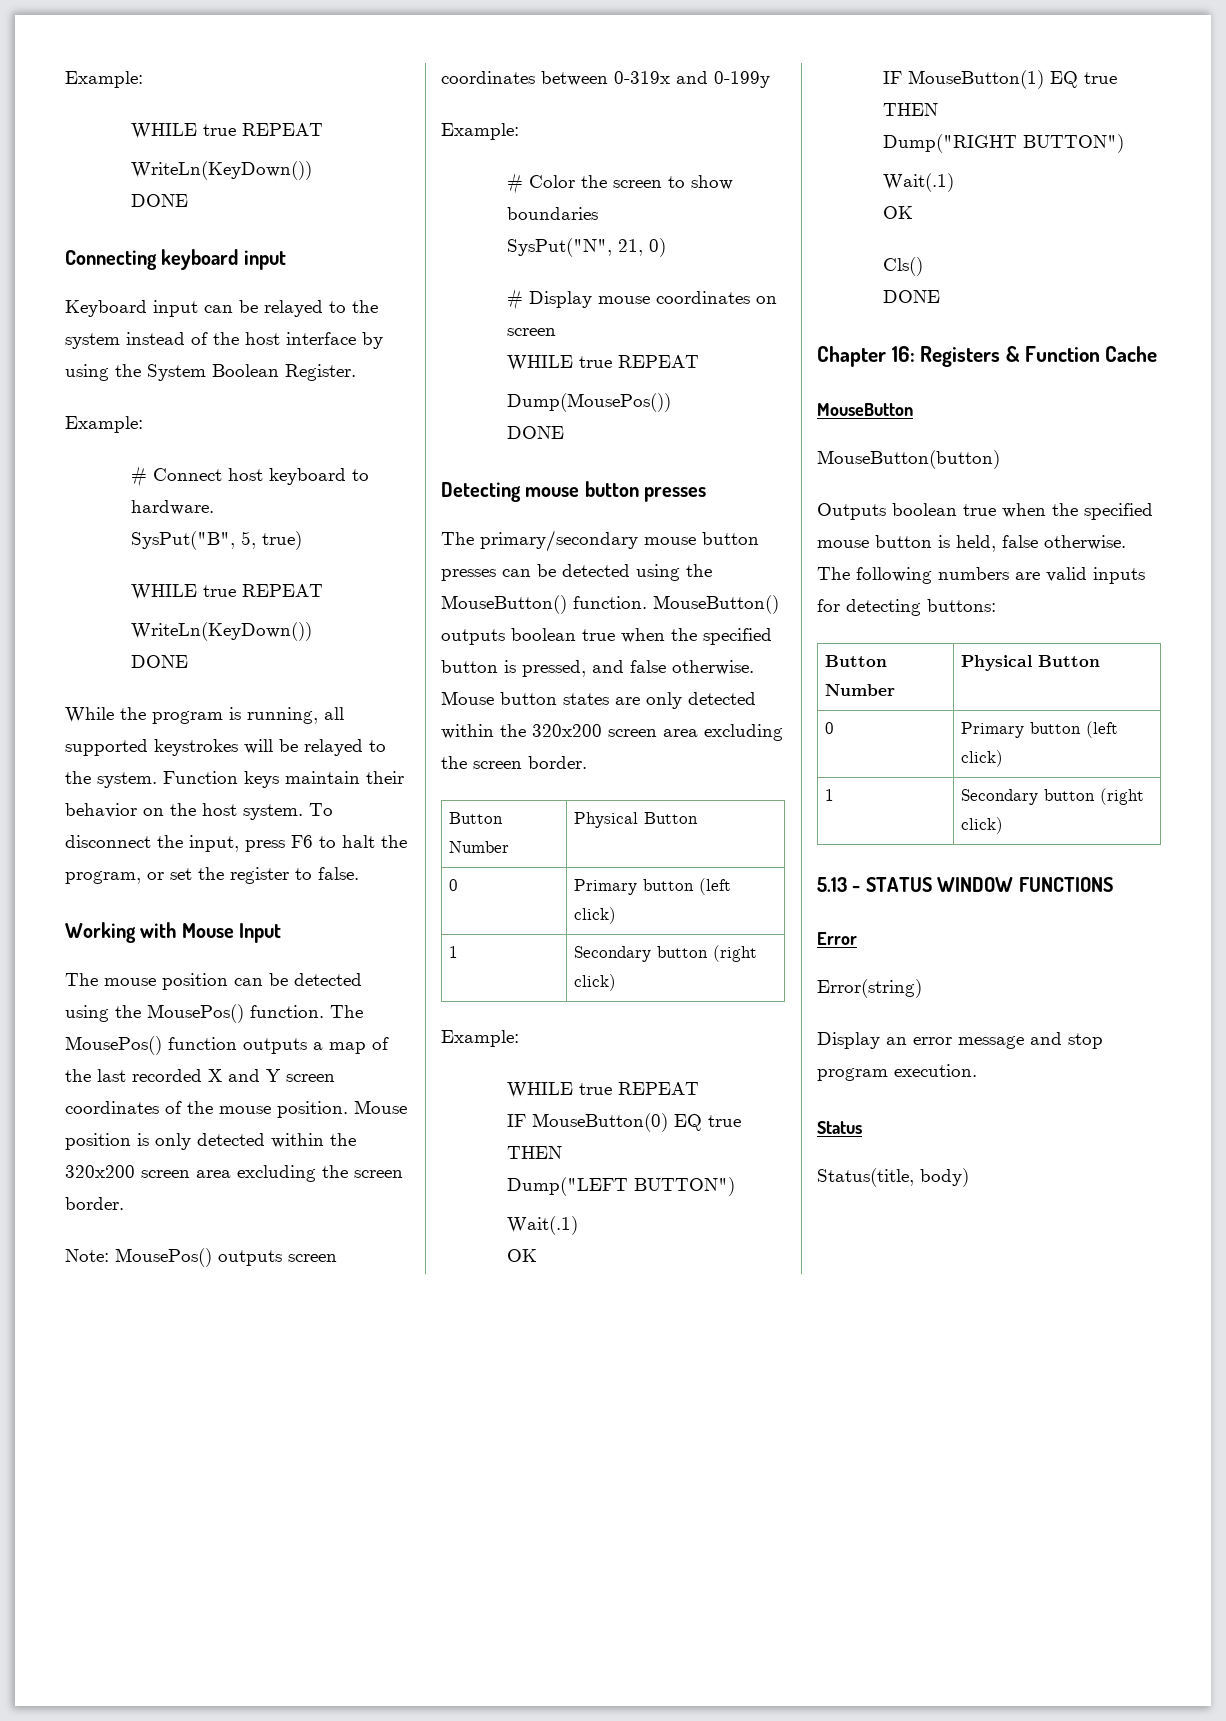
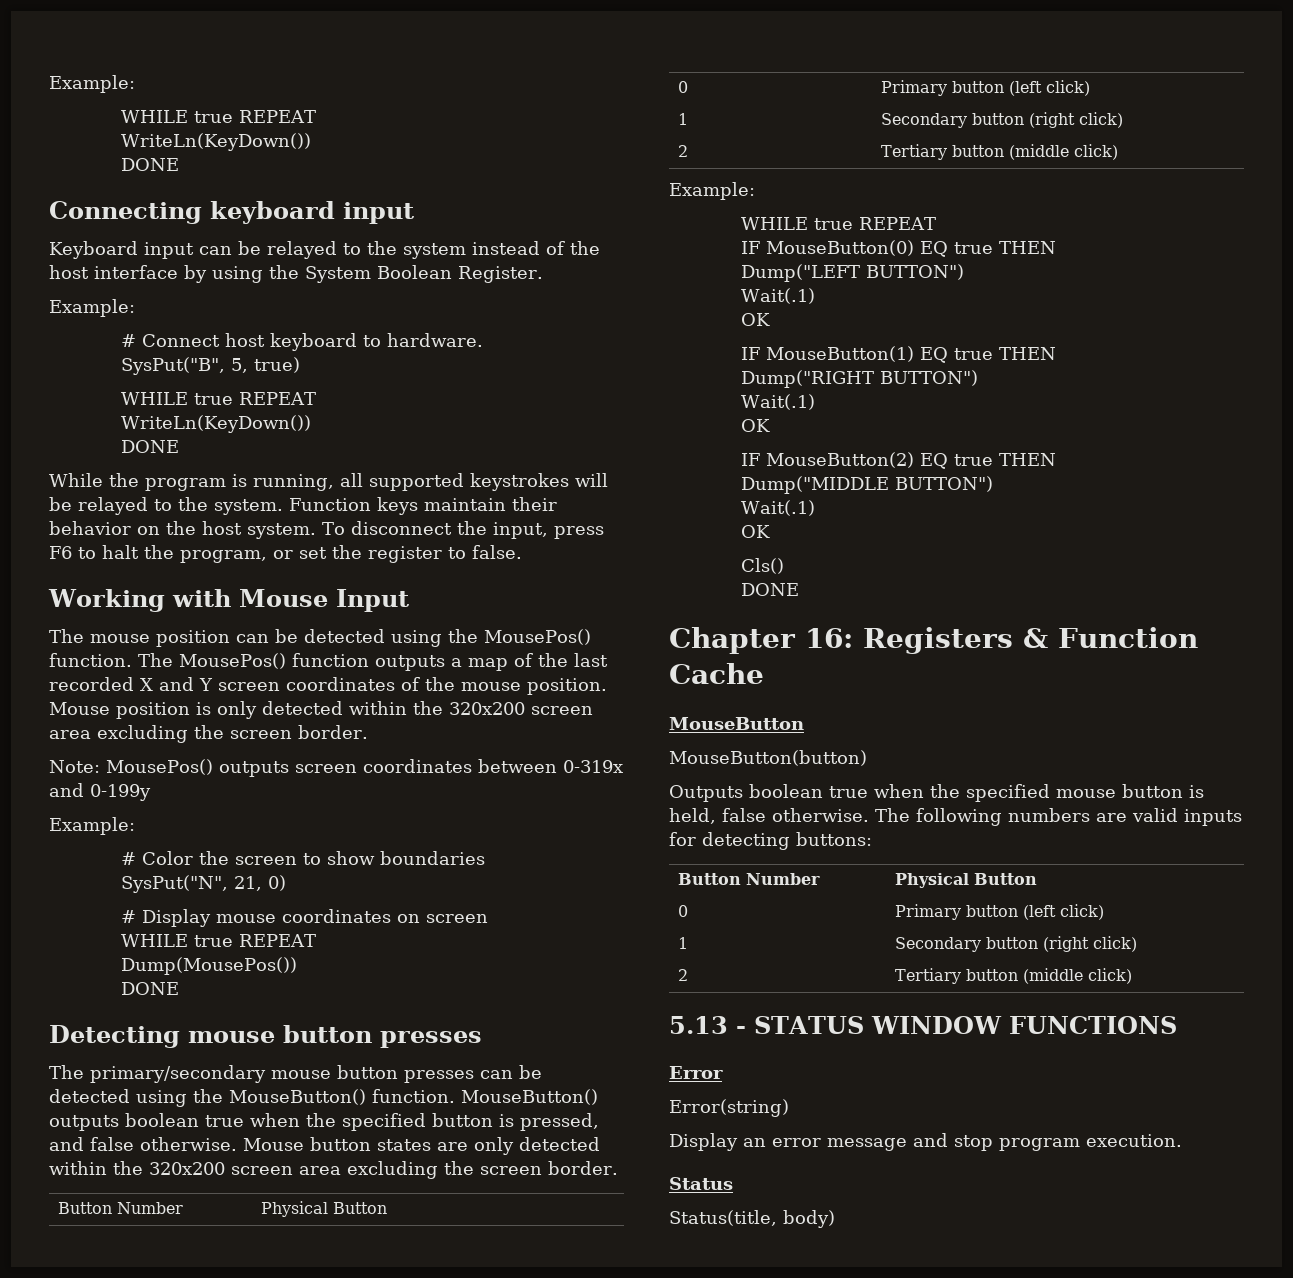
(617, 982) none -> [677,145,688,157] [880,144,1118,160] // 2 | Tertiary button (middle click)
(914, 212) none -> [740,452,1056,469] [740,476,993,494] [740,500,815,516] [740,525,770,538] // IF MouseButton(2) EQ true THEN // Dump("MIDDLE BUTTON") // Wait(.1) // OK
(1004, 825) none -> [677,969,688,981] [894,968,1132,984] // 2 | Tertiary button (middle click)

